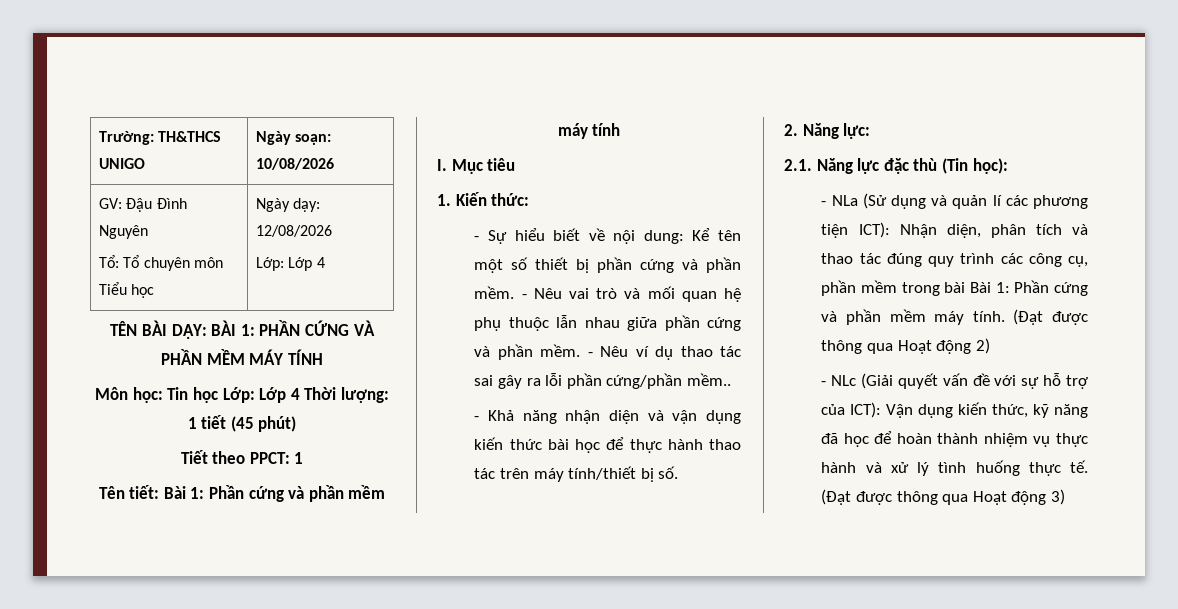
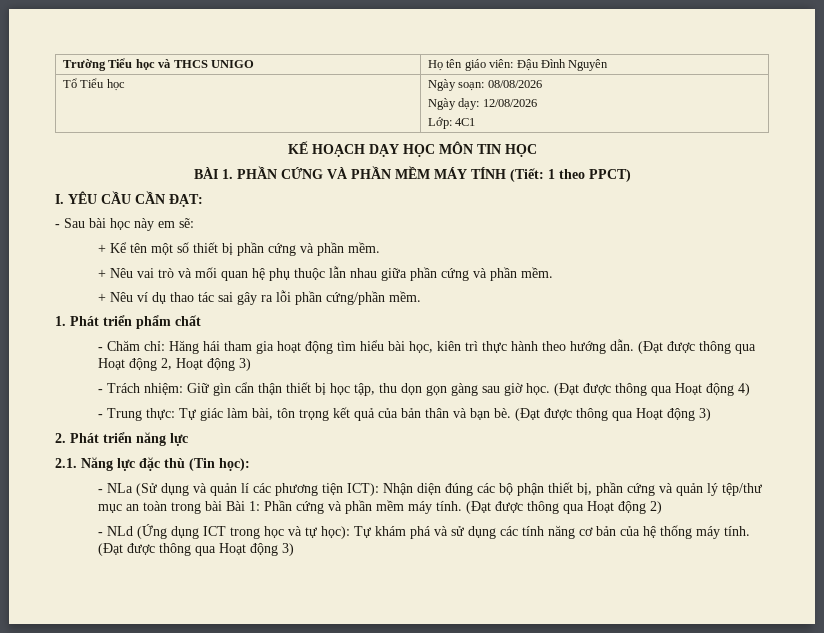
[99,131,222,145] [99,158,146,169] [256,131,332,145] [256,158,335,170] [99,198,187,212] [99,225,149,239] [99,255,223,271] [99,282,155,298] [256,198,321,212] [256,225,333,237] [256,257,325,271] [110,320,255,339] Trường: TH&THCS UNIGO | Ngày soạn: 10/08/2026 // GV: Đậu Đình Nguyên // Tổ: Tổ chuyên môn Tiểu học | Ngày dạy: 12/08/2026 // Lớp: Lớp 4 // TÊN BÀI DẠY: BÀI 1: -> [63,58,254,71] [428,59,609,71] [63,78,125,91] [428,79,542,91] [428,98,537,110] [428,117,476,129] [287,141,537,157] [193,167,233,179] Trường Tiểu học và THCS UNIGO | Họ tên giáo viên: Đậu Đình Nguyên // Tổ Tiểu học | Ngày soạn: 08/08/2026 // Ngày dạy: 12/08/2026 // Lớp: 4C1 // KẾ HOẠCH DẠY HỌC MÔN TIN HỌC // BÀI 1.
[95,387,389,403] [187,415,297,432] [180,450,304,464] [98,485,386,502] [557,123,621,139] [437,158,516,174] [437,192,530,206] [474,228,684,244] // Môn học: Tin học Lớp: Lớp 4 Thời lượng: 1 tiết (45 phút) // Tiết theo PPCT: 1 // Tên tiết: Bài 1: Phần cứng và phần mềm máy tính // I. Mục tiêu // 1. Kiến thức: // - Sự hiểu biết về nội dung: -> [509,168,631,182] [55,191,203,207] [55,218,194,231] [98,244,107,253] (Tiết: 1 theo PPCT) // I. YÊU CẦU CẦN ĐẠT: // - Sau bài học này em sẽ: // +
[521,294,527,299] - -> [98,269,107,278] // +
[587,352,593,357] - -> [98,293,107,302] // +
[686,373,731,386] [474,410,741,424] [474,437,741,453] [474,466,679,482] [784,123,871,139] mềm.. // - Khả năng nhận diện và vận dụng kiến thức bài học để thực hành thao tác trên máy tính/thiết bị số. // 2. Năng lực: -> [389,291,422,302] [55,315,201,329] [98,339,757,354] [98,358,252,371] [98,382,751,396] [98,407,712,421] [55,432,188,446] mềm. // 1. Phát triển phẩm chất // - Chăm chỉ: Hăng hái tham gia hoạt động tìm hiểu bài học, kiên trì thực hành theo hướng dẫn. (Đạt được thông qua Hoạt động 2, Hoạt động 3) // - Trách nhiệm: Giữ gìn cẩn thận thiết bị học tập, thu dọn gọn gàng sau giờ học. (Đạt được thông qua Hoạt động 4) // - Trung thực: Tự giác làm bài, tôn trọng kết quả của bản thân và bạn bè. (Đạt được thông qua Hoạt động 3) // 2. Phát triển năng lực
[946,224,1088,238] [821,253,1088,267] [821,280,898,296] diện, phân tích và thao tác đúng quy trình các công cụ, phần mềm -> [417,482,763,496] [98,501,168,513] diện đúng các bộ phận thiết bị, phần cứng và quản lý tệp/thư mục an toàn
[831,373,1088,389] [821,402,1088,418] [821,431,1088,447] [821,460,1088,476] NLc (Giải quyết vấn đề với sự hỗ trợ của ICT): Vận dụng kiến thức, kỹ năng đã học để hoàn thành nhiệm vụ thực hành và xử lý tình huống thực tế. -> [107,524,751,539] NLd (Ứng dụng ICT trong học và tự học): Tự khám phá và sử dụng các tính năng cơ bản của hệ thống máy tính.

